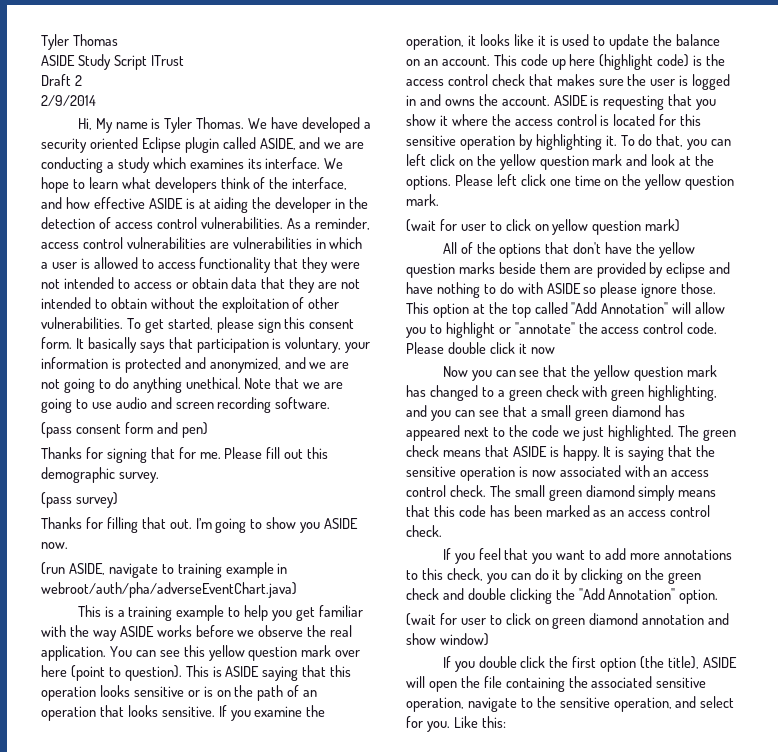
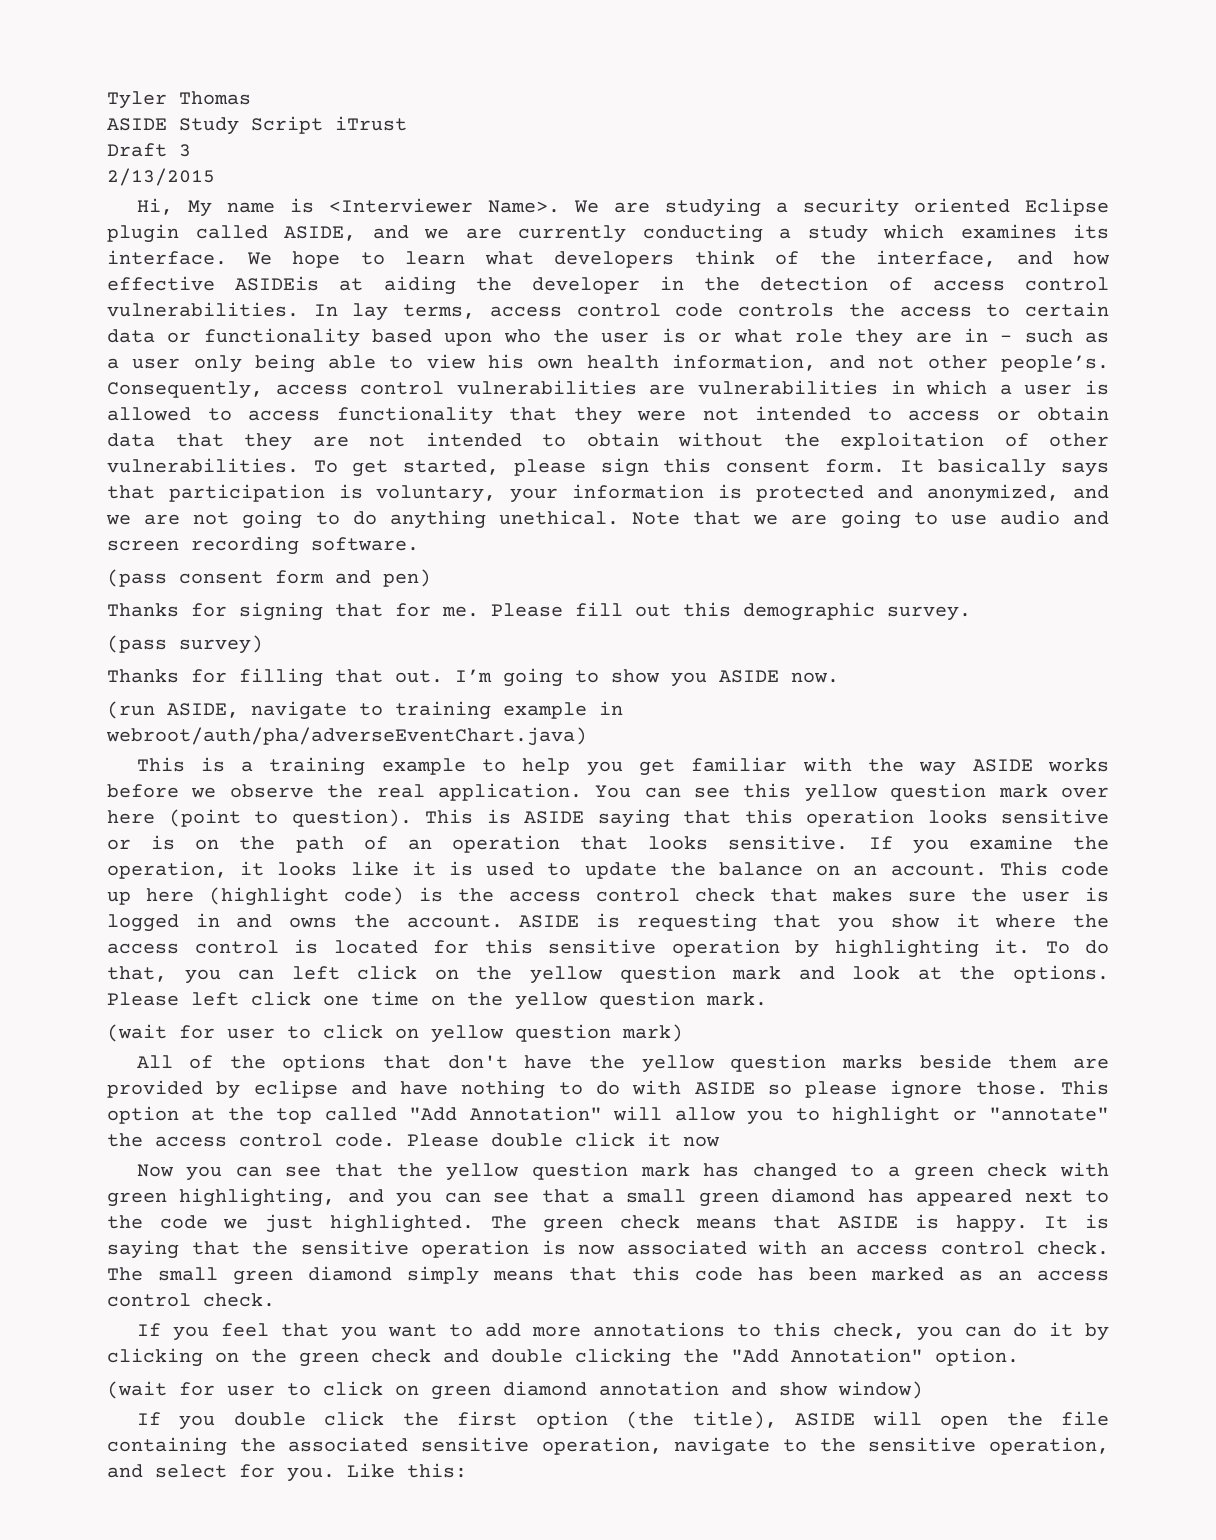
[150,55,184,66] ITrust -> [335,116,407,131] iTrust
[74,75,82,86] [41,95,96,106] 2 // 2/9/2014 -> [179,144,191,157] [107,168,215,186] 3 // 2/13/2015
[164,117,360,133] Tyler Thomas. We have developed -> [328,198,761,217] <Interviewer Name>. We are studying
(365, 145) none -> [518,225,626,243] currently
[148,198,195,209] ASIDE is -> [235,276,320,291] ASIDEis
[286,217,371,230] As a reminder, -> [313,302,1110,321] [107,328,1110,347] [107,354,1109,373] [107,381,263,399] In lay terms, access control code controls the access to certain data or functionality based upon who the user is or what role they are in – such as a user only being able to view his own health information, and not other people’s. Consequently,

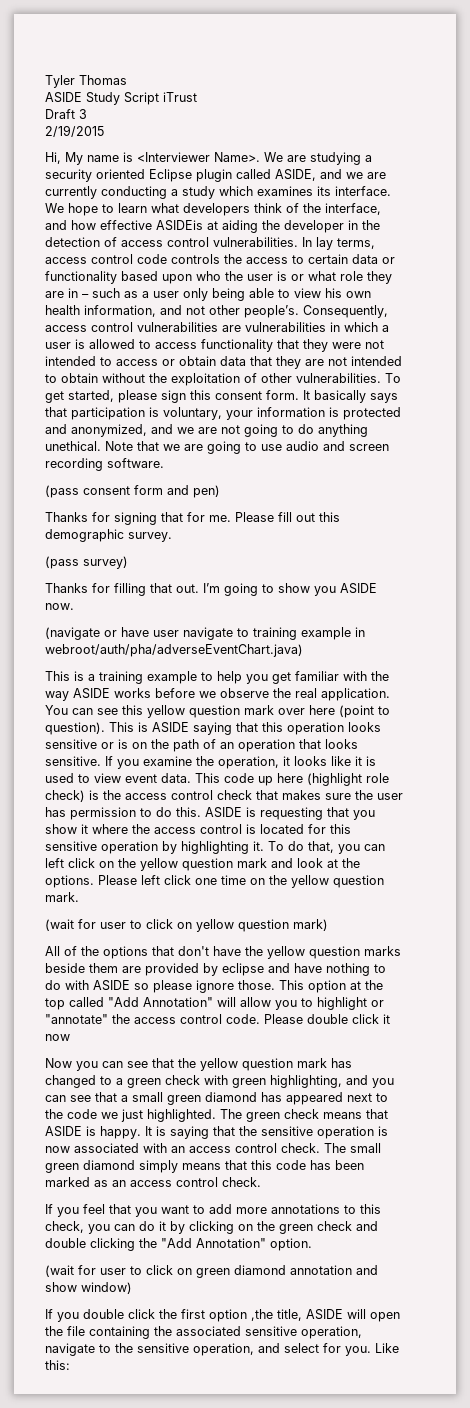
[107,168,215,186] 2/13/2015 -> [45,125,104,137] 2/19/2015
[107,701,239,719] (run ASIDE, -> [45,627,179,640] (navigate or have user
[584,862,987,879] update the balance on an account. -> [94,773,191,783] view event data.
[344,887,404,905] code) -> [366,773,389,783] [45,790,85,802] role check)
[1085,887,1109,902] [107,913,503,932] is logged in and owns the account. -> [45,807,201,820] has permission to do this.
[626,1411,777,1429] (the title), -> [251,1309,302,1321] ,the title,

